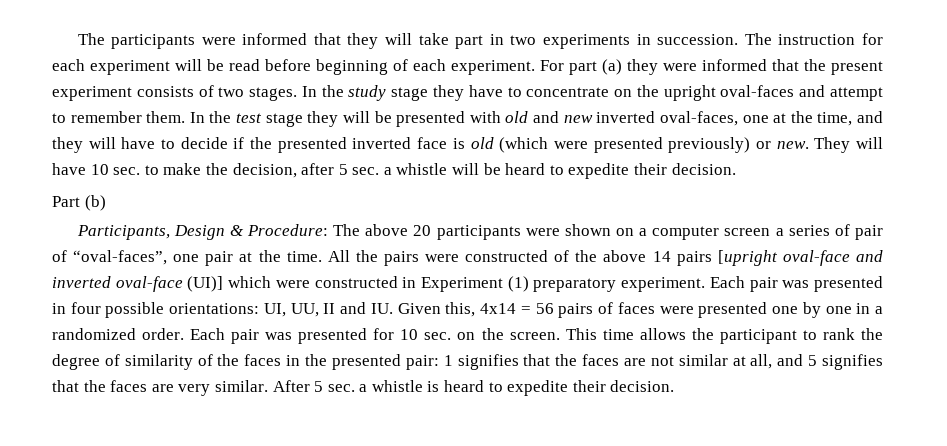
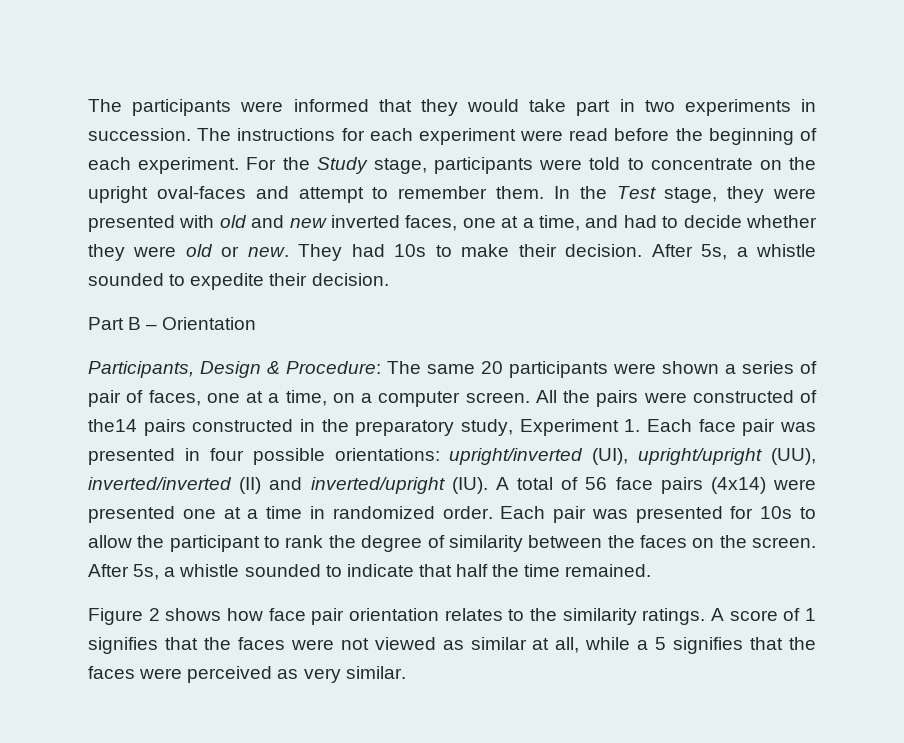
[385,33,413,45] will -> [467,99,519,112] would
[778,34,856,45] instruction -> [237,128,336,141] instructions
[175,59,224,71] will be -> [520,130,564,141] were
(311, 65) none -> [675,128,703,141] the
[569,59,883,75] [52,85,503,101] part (a) they were informed that the present experiment consists of two stages. In the study stage they have -> [282,157,621,174] the Study stage, participants were told
[236,111,392,127] test stage they will be -> [616,186,816,203] Test stage, they were
[659,111,813,126] oval-faces, one at the -> [405,215,534,231] faces, one at a
[52,137,884,153] [52,163,546,178] they will have to decide if the presented inverted face is old (which were presented previously) or new. They will have 10 sec. to make the decision, after 5 sec. a whistle will be heard -> [623,215,817,228] [88,244,816,261] [88,273,164,286] had to decide whether they were old or new. They had 10s to make their decision. After 5s, a whistle sounded
[84,195,106,211] (b) -> [128,317,257,330] B – Orientation
[365,224,409,236] above -> [427,364,475,374] same
[615,226,771,240] on a computer screen -> (719, 367) none
[73,250,322,266] “oval-faces”, one pair at the time. -> [148,390,530,407] faces, one at a time, on a computer screen.
[575,250,883,266] [52,276,745,292] the above 14 pairs [upright oval-face and inverted oval-face (UI)] which were constructed in Experiment (1) preparatory experiment. Each -> [88,419,736,436] the14 pairs constructed in the preparatory study, Experiment 1. Each face
[263,302,884,318] UI, UU, II and IU. Given this, 4x14 = 56 pairs of faces were presented one by one in a -> [449,448,816,465] [88,477,816,494] [88,506,325,523] upright/inverted (UI), upright/upright (UU), inverted/inverted (II) and inverted/upright (IU). A total of 56 face pairs (4x14) were presented one at a time in
[400,328,686,340] 10 sec. on the screen. This time allows -> [760,506,817,519] [88,535,132,548] 10s to allow
[197,354,439,370] of the faces in the presented pair: -> [528,535,817,548] [88,564,652,580] [88,608,801,625] between the faces on the screen. After 5s, a whistle sounded to indicate that half the time remained. // Figure 2 shows how face pair orientation relates to the similarity ratings. A score of
[623,356,674,366] are not -> [290,637,464,650] were not viewed as
[777,354,804,366] and -> [585,637,649,650] while a
[151,380,675,396] are very similar. After 5 sec. a whistle is heard to expedite their decision. -> [139,666,406,683] were perceived as very similar.

